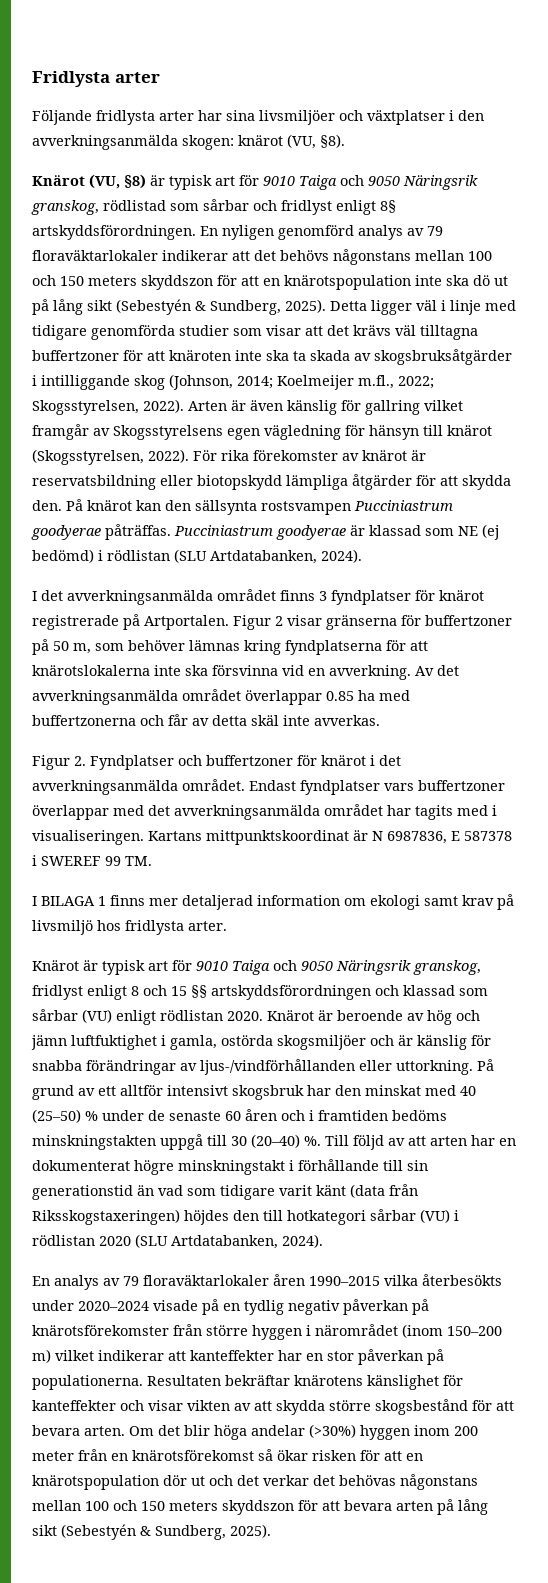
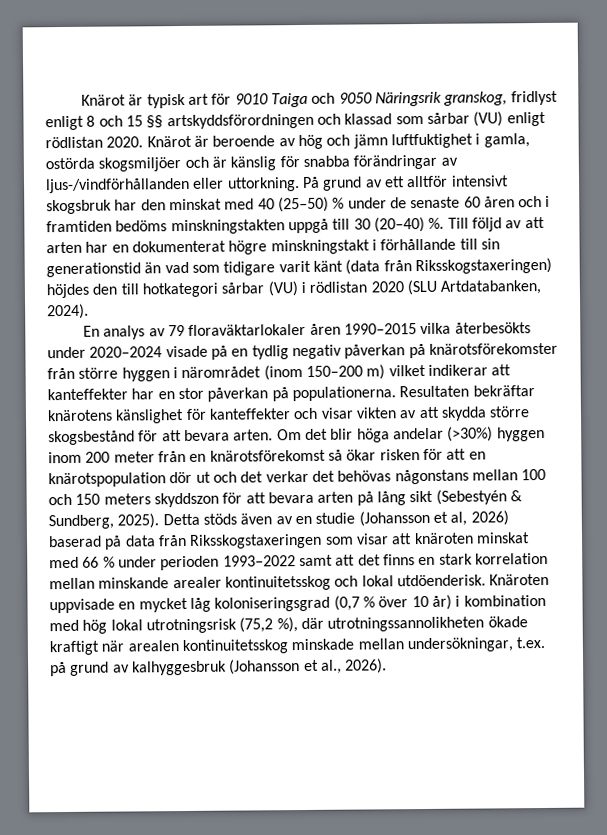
[32,71,160,87] [32,110,484,125] [32,134,345,150] [32,174,478,190] [31,199,396,215] [32,225,443,240] [32,249,492,265] [32,275,508,290] [32,299,516,315] [32,325,478,340] [32,349,512,365] [32,374,434,390] [32,399,463,415] [32,424,492,440] [32,449,426,465] [32,474,511,490] [32,499,453,515] [31,524,499,540] [32,549,362,564] [32,589,484,605] [32,614,512,630] [32,639,428,655] [32,665,459,680] [32,689,410,705] [32,714,380,726] [32,755,401,770] [32,779,505,795] [32,804,497,820] [32,830,512,845] [32,855,152,866] [32,894,514,910] [32,920,227,935] Fridlysta arter // Följande fridlysta arter har sina livsmiljöer och växtplatser i den avverkningsanmälda skogen: knärot (VU, §8). // Knärot (VU, §8) är typisk art för 9010 Taiga och 9050 Näringsrik granskog, rödlistad som sårbar och fridlyst enligt 8§ artskyddsförordningen. En nyligen genomförd analys av 79 floraväktarlokaler indikerar att det behövs någonstans mellan 100 och 150 meters skyddszon för att en knärotspopulation inte ska dö ut på lång sikt (Sebestyén & Sundberg, 2025). Detta ligger väl i linje med tidigare genomförda studier som visar att det krävs väl tilltagna buffertzoner för att knäroten inte ska ta skada av skogsbruksåtgärder i intilliggande skog (Johnson, 2014; Koelmeijer m.fl., 2022; Skogsstyrelsen, 2022). Arten är även känslig för gallring vilket framgår av Skogsstyrelsens egen vägledning för hänsyn till knärot (Skogsstyrelsen, 2022). För rika förekomster av knärot är reservatsbildning eller biotopskydd lämpliga åtgärder för att skydda den. På knärot kan den sällsynta rostsvampen Pucciniastrum goodyerae påträffas. Pucciniastrum goodyerae är klassad som NE (ej bedömd) i rödlistan (SLU Artdatabanken, 2024). // I det avverkningsanmälda området finns 3 fyndplatser för knärot registrerade på Artportalen. Figur 2 visar gränserna för buffertzoner på 50 m, som behöver lämnas kring fyndplatserna för att knärotslokalerna inte ska försvinna vid en avverkning. Av det avverkningsanmälda området överlappar 0.85 ha med buffertzonerna och får av detta skäl inte avverkas. // Figur 2. Fyndplatser och buffertzoner för knärot i det avverkningsanmälda området. Endast fyndplatser vars buffertzoner överlappar med det avverkningsanmälda området har tagits med i visualiseringen. Kartans mittpunktskoordinat är N 6987836, E 587378 i SWEREF 99 TM. // I BILAGA 1 finns mer detaljerad information om ekologi samt krav på livsmiljö hos fridlysta arter. // -> (81, 100) none
(271, 1531) none -> [162,510,509,527] [48,532,530,550] [49,552,548,571] [49,573,550,591] [49,594,546,614] [49,616,528,634] [49,636,546,656] [50,658,388,677] Detta stöds även av en studie (Johansson et al, 2026) baserad på data från Riksskogstaxeringen som visar att knäroten minskat med 66 % under perioden 1993–2022 samt att det finns en stark korrelation mellan minskande arealer kontinuitetsskog och lokal utdöenderisk. Knäroten uppvisade en mycket låg koloniseringsgrad (0,7 % över 10 år) i kombination med hög lokal utrotningsrisk (75,2 %), där utrotningssannolikheten ökade kraftigt när arealen kontinuitetsskog minskade mellan undersökningar, t.ex. på grund av kalhyggesbruk (Johansson et al., 2026).

